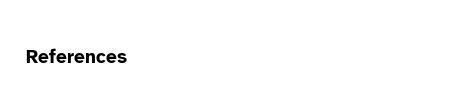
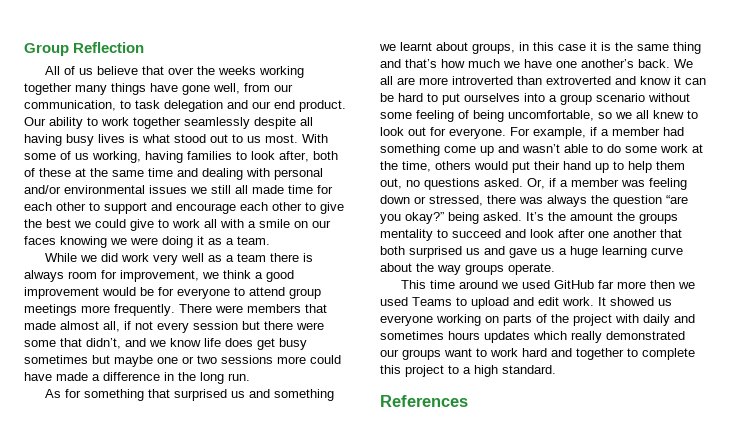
(26, 55) none -> [24,42,145,56] [45,66,305,78] [24,83,293,95] [24,100,346,112] [24,117,313,129] [24,134,328,146] [24,151,338,163] [24,168,323,180] [24,185,333,194] [24,202,344,214] [24,219,331,231] [24,236,270,248] [45,253,314,265] [24,270,294,282] [24,287,321,299] [24,304,327,316] [24,321,324,333] [24,338,307,350] [24,355,341,367] [24,372,250,384] [45,389,335,401] [379,42,701,54] [380,59,693,68] [380,76,706,85] [380,93,690,105] [380,110,698,122] [380,127,684,139] [380,144,703,156] [380,161,685,173] [380,178,687,190] [380,195,688,207] [380,212,678,224] [380,229,682,241] [380,246,683,258] [380,263,555,275] [401,280,696,289] [380,297,672,309] [380,314,695,326] [380,331,685,343] [380,348,695,360] [380,365,556,377] Group Reflection // All of us believe that over the weeks working together many things have gone well, from our communication, to task delegation and our end product. Our ability to work together seamlessly despite all having busy lives is what stood out to us most. With some of us working, having families to look after, both of these at the same time and dealing with personal and/or environmental issues we still all made time for each other to support and encourage each other to give the best we could give to work all with a smile on our faces knowing we were doing it as a team. // While we did work very well as a team there is always room for improvement, we think a good improvement would be for everyone to attend group meetings more frequently. There were members that made almost all, if not every session but there were some that didn’t, and we know life does get busy sometimes but maybe one or two sessions more could have made a difference in the long run. // As for something that surprised us and something we learnt about groups, in this case it is the same thing and that’s how much we have one another’s back. We all are more introverted than extroverted and know it can be hard to put ourselves into a group scenario without some feeling of being uncomfortable, so we all knew to look out for everyone. For example, if a member had something come up and wasn’t able to do some work at the time, others would put their hand up to help them out, no questions asked. Or, if a member was feeling down or stressed, there was always the question “are you okay?” being asked. It’s the amount the groups mentality to succeed and look after one another that both surprised us and gave us a huge learning curve about the way groups operate. // This time around we used GitHub far more then we used Teams to upload and edit work. It showed us everyone working on parts of the project with daily and sometimes hours updates which really demonstrated our groups want to work hard and together to complete this project to a high standard. //

